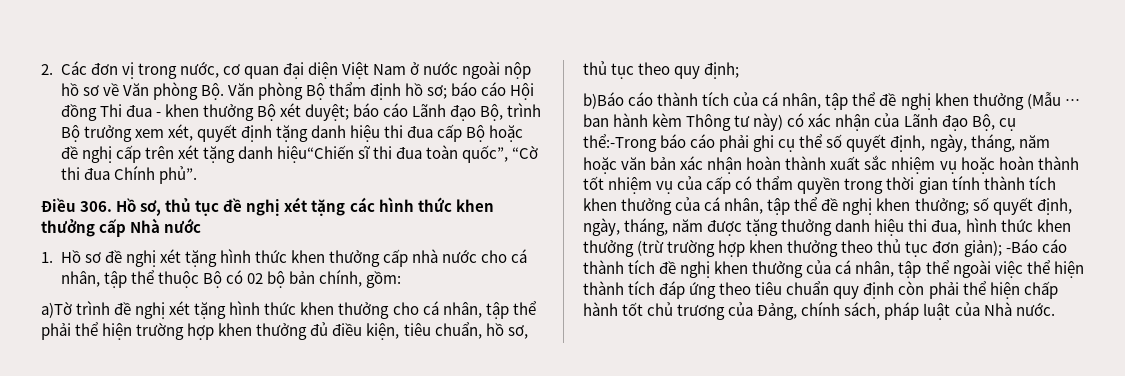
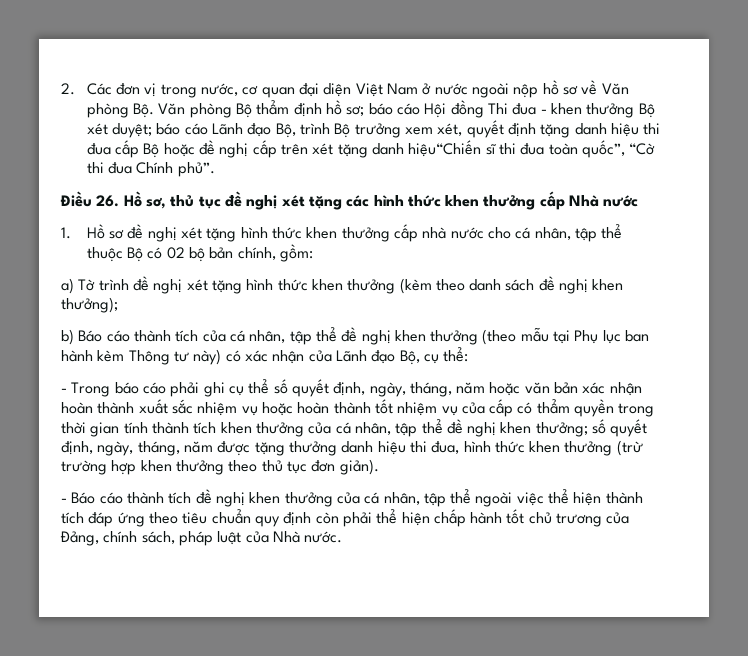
[80,201,113,212] 306. -> [96,195,120,207] 26.
[41,301,72,318] a)Tờ -> [61,278,96,294] a) Tờ
[392,301,536,319] [41,322,528,340] [583,61,740,79] [583,92,624,109] cho cá nhân, tập thể phải thể hiện trường hợp khen thưởng đủ điều kiện, tiêu chuẩn, hồ sơ, thủ tục theo quy định; // b)Báo -> [399,276,624,294] [61,297,118,313] [61,329,103,345] (kèm theo danh sách đề nghị khen thưởng); // b) Báo
[1026,92,1080,109] (Mẫu … -> [482,327,621,345] (theo mẫu tại Phụ lục
[583,134,657,152] thể:-Trong -> [443,347,469,362] [61,382,111,397] thể: // - Trong
[963,239,1038,257] giản); -Báo -> [339,459,379,475] [61,492,96,504] giản). // - Báo

